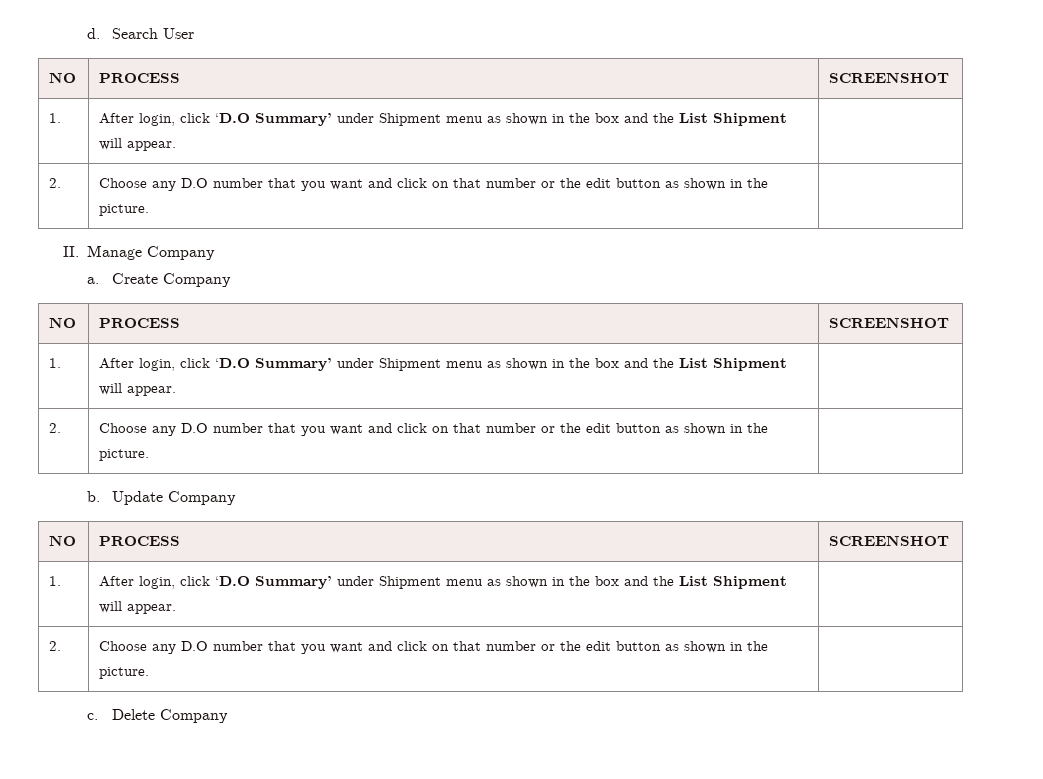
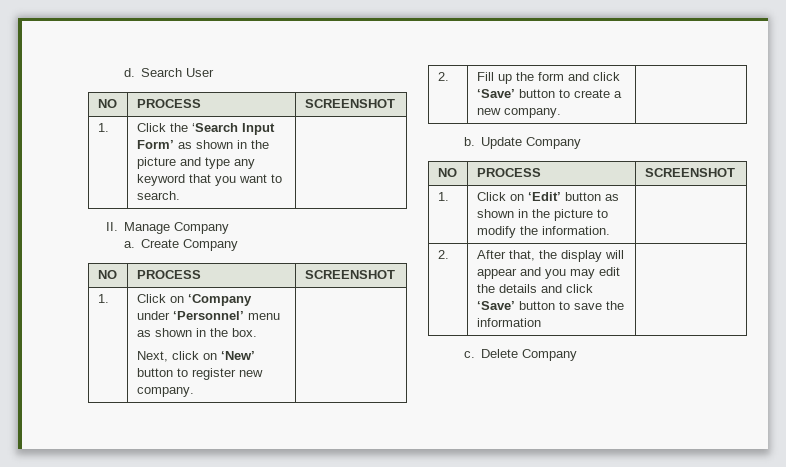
[99,113,788,126] [99,138,177,151] [49,178,62,188] [99,178,769,191] [99,204,150,216] After login, click ‘D.O Summary’ under Shipment menu as shown in the box and the List Shipment will appear. | // 2. | Choose any D.O number that you want and click on that number or the edit button as shown in the picture. -> [136,123,275,135] [136,140,269,149] [136,157,255,169] [136,174,282,186] [136,191,180,200] Click the ‘Search Input Form’ as shown in the picture and type any keyword that you want to search.
[99,358,788,371] [99,383,177,396] [49,423,62,433] [99,423,769,436] [99,449,150,461] After login, click ‘D.O Summary’ under Shipment menu as shown in the box and the List Shipment will appear. | // 2. | Choose any D.O number that you want and click on that number or the edit button as shown in the picture. -> [136,294,252,306] [136,311,280,320] [136,328,257,337] [136,351,255,362] [136,368,263,380] [136,387,194,397] [437,72,449,81] [476,72,620,84] [476,89,622,98] [476,108,561,118] Click on ‘Company under ‘Personnel’ menu as shown in the box. // Next, click on ‘New’ button to register new company. | // 2. | Fill up the form and click ‘Save’ button to create a new company.
[99,576,788,589] [99,601,177,614] [49,641,62,651] [99,641,769,654] [99,667,150,679] After login, click ‘D.O Summary’ under Shipment menu as shown in the box and the List Shipment will appear. | // 2. | Choose any D.O number that you want and click on that number or the edit button as shown in the picture. -> [476,192,619,201] [476,209,608,221] [476,226,610,238] [437,250,449,259] [476,250,624,262] [476,267,620,279] [476,284,593,293] [476,301,624,310] [476,318,541,327] Click on ‘Edit’ button as shown in the picture to modify the information. | // 2. | After that, the display will appear and you may edit the details and click ‘Save’ button to save the information

